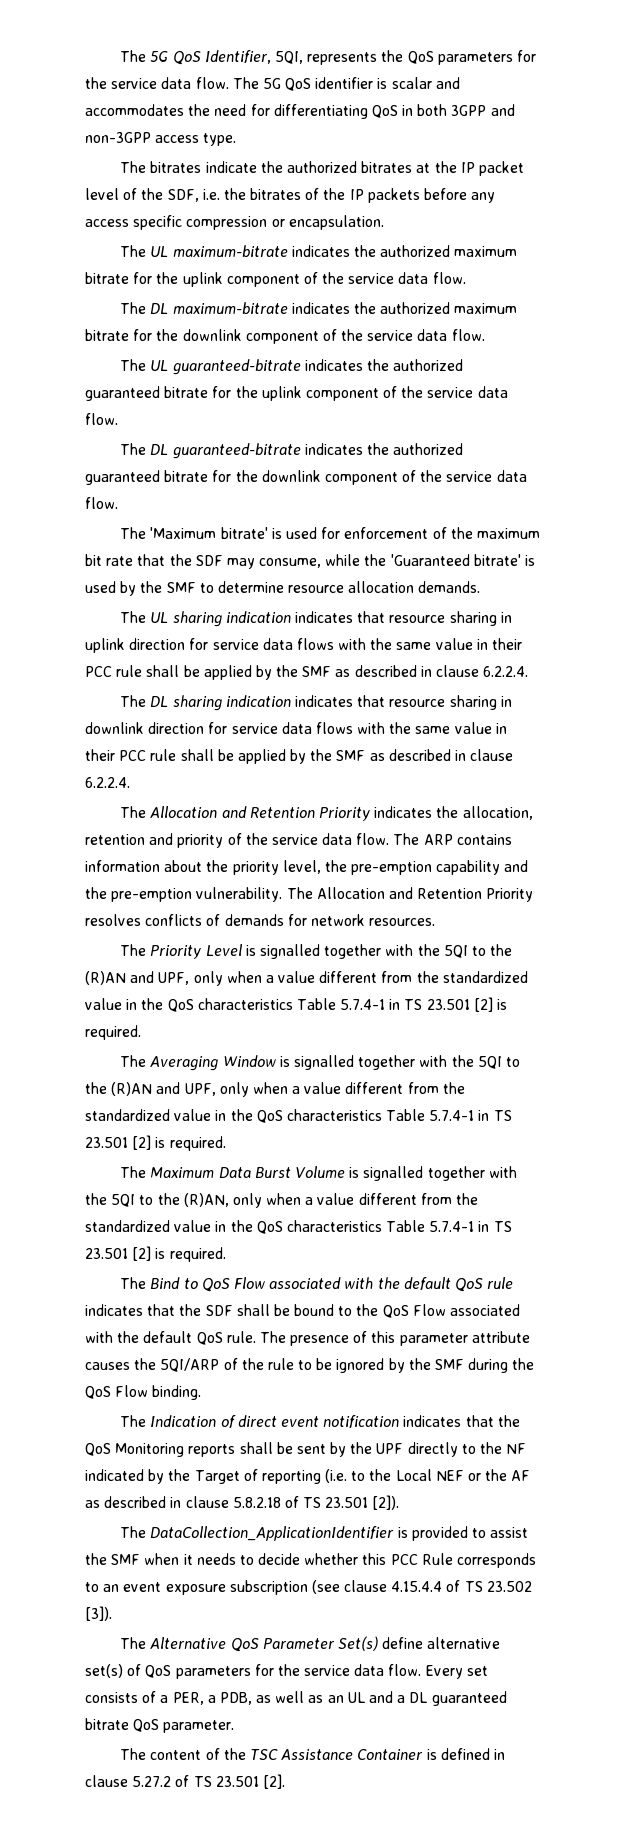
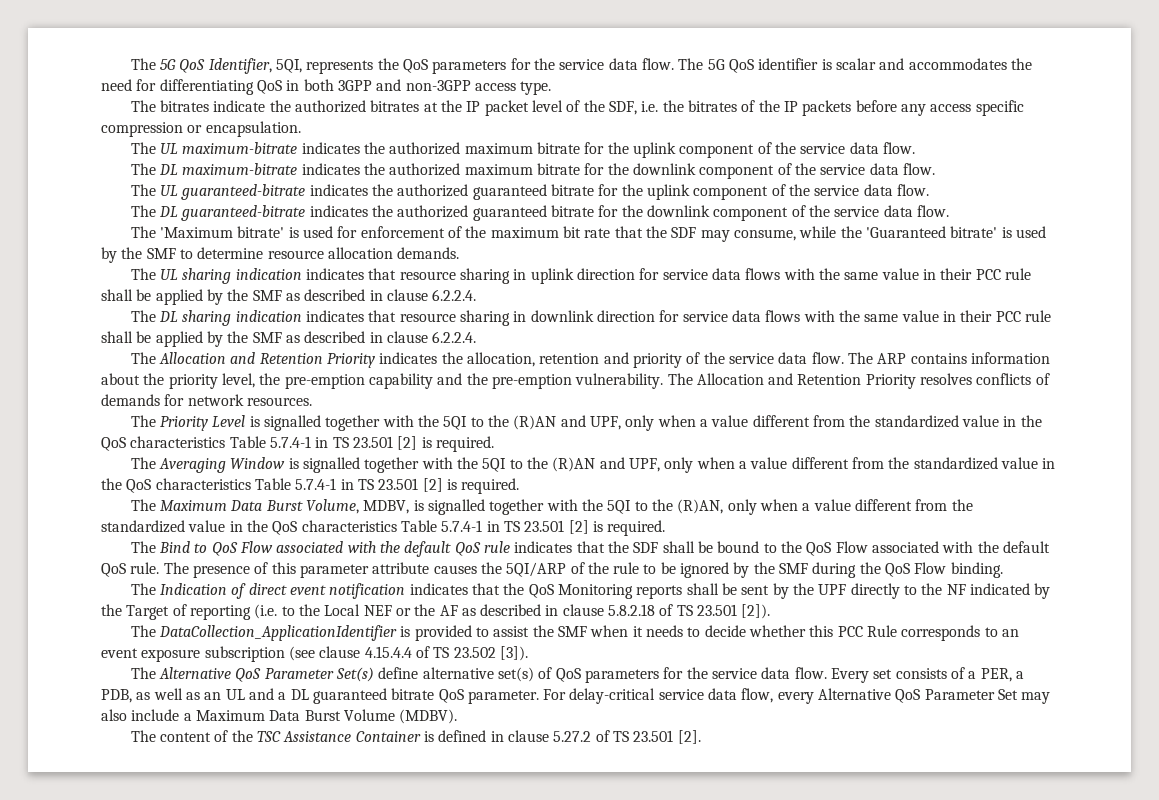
[294,1166,345,1178] Volume -> [306,499,410,514] Volume, MDBV,
(235, 1726) none -> [543,688,1051,704] [101,709,458,724] For delay-critical service data flow, every Alternative QoS Parameter Set may also include a Maximum Data Burst Volume (MDBV).

